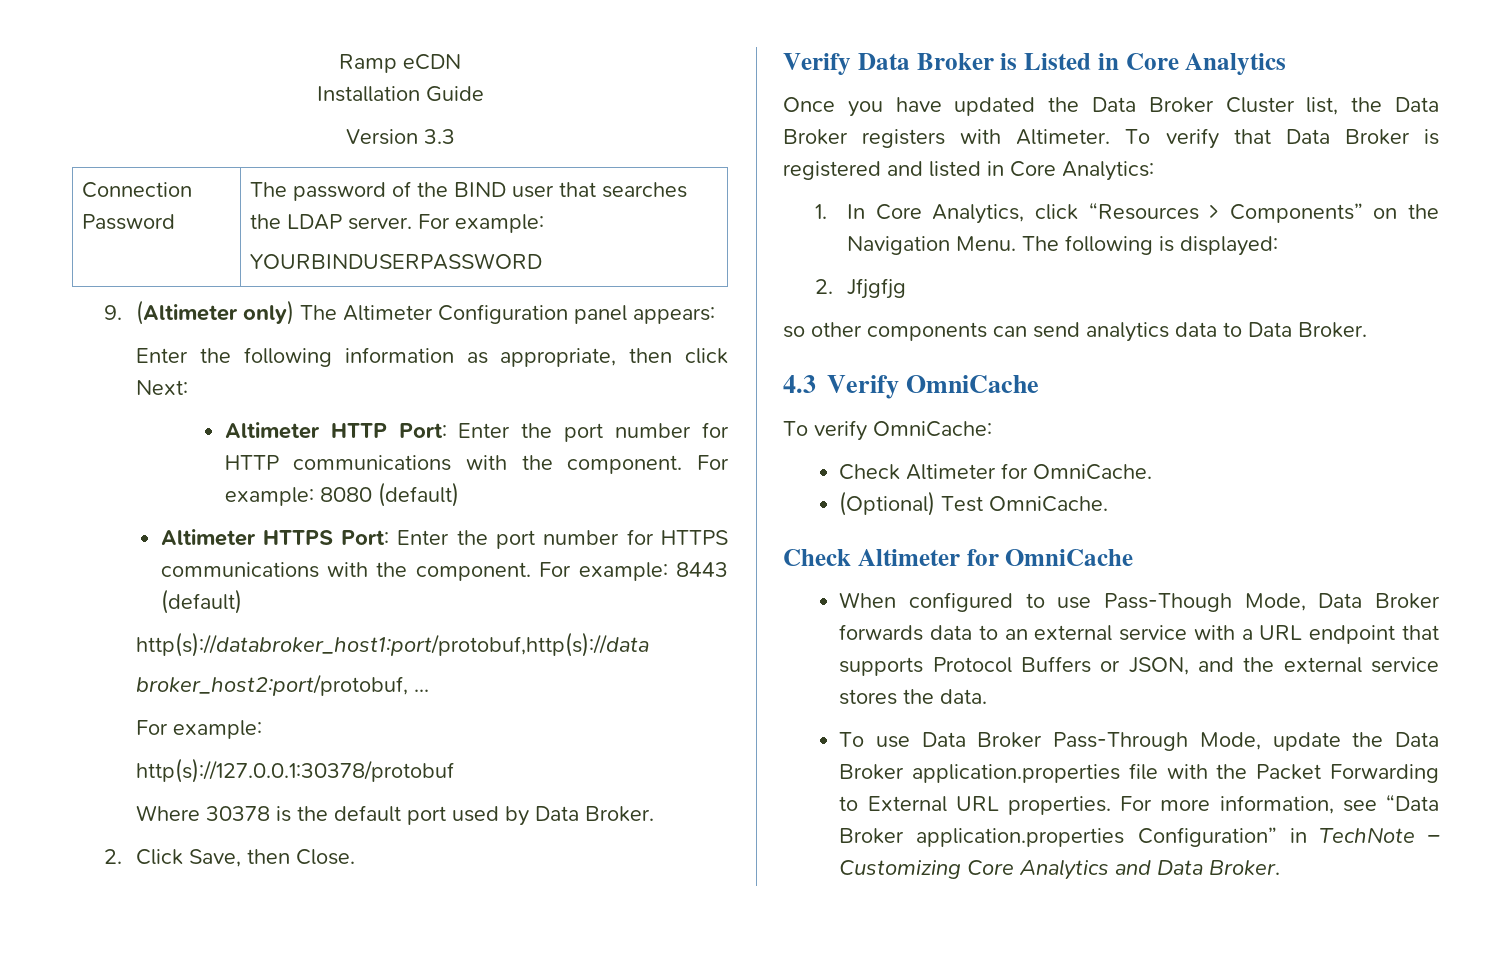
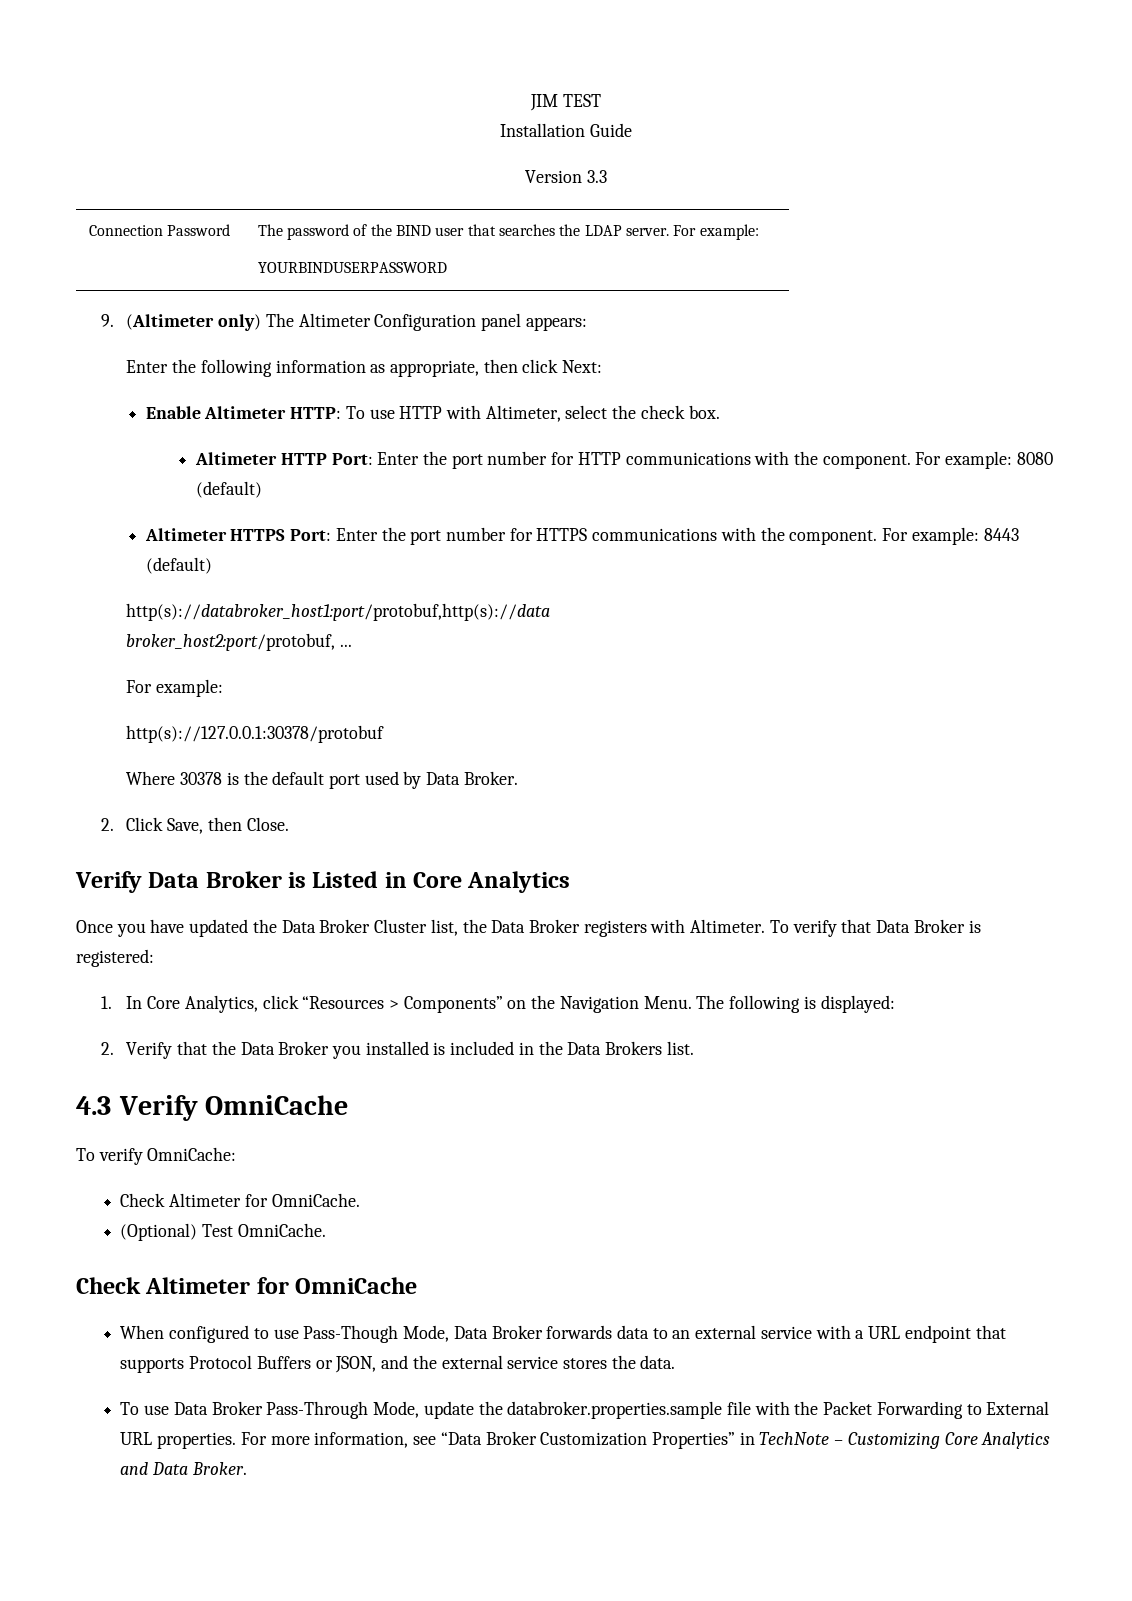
[339,54,461,73] Ramp eCDN -> [530,94,601,111] JIM TEST
(189, 387) none -> [145,405,720,422] // Enable Altimeter HTTP: To use HTTP with Altimeter, select the check box.
[783,161,1154,181] registered and listed in Core Analytics: -> [76,949,154,967] registered:
[847,278,907,299] [783,322,1367,342] Jfjgfjg // so other components can send analytics data to Data Broker. -> [126,1041,694,1059] Verify that the Data Broker you installed is included in the Data Brokers list.
[1395,732,1439,747] [839,764,1121,783] Data Broker application.properties -> [507,1401,723,1419] databroker.properties.sample
[916,827,1277,847] application.properties Configuration” -> [540,1432,735,1449] Customization Properties”

